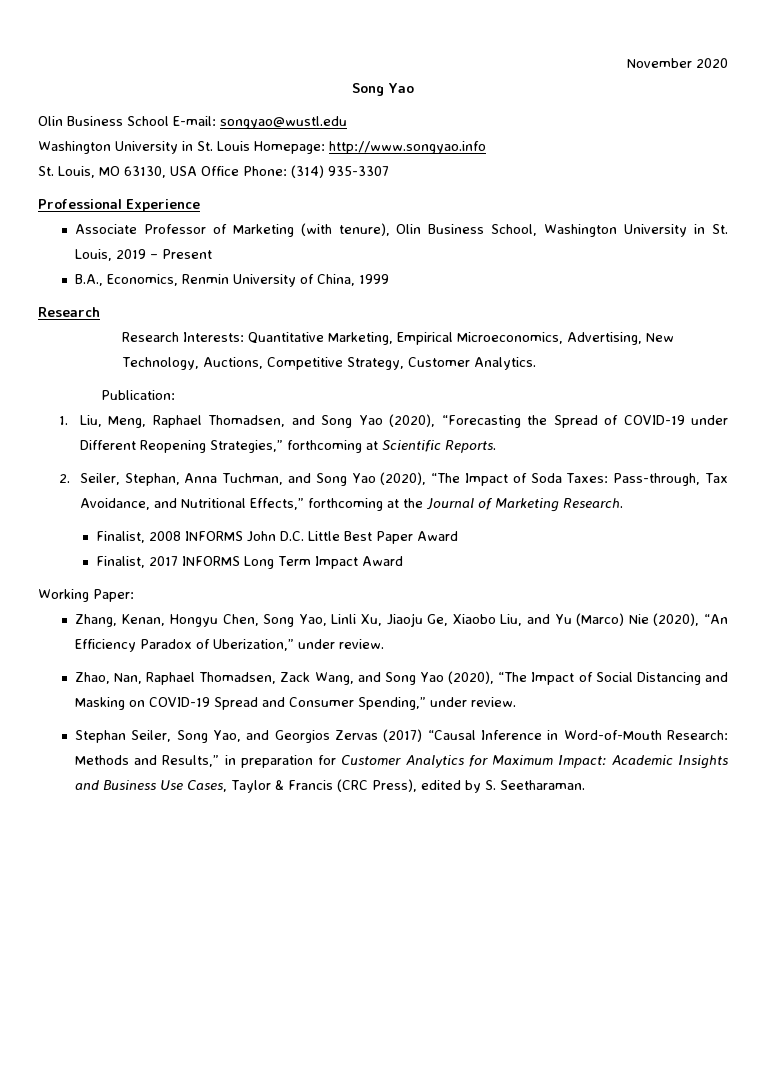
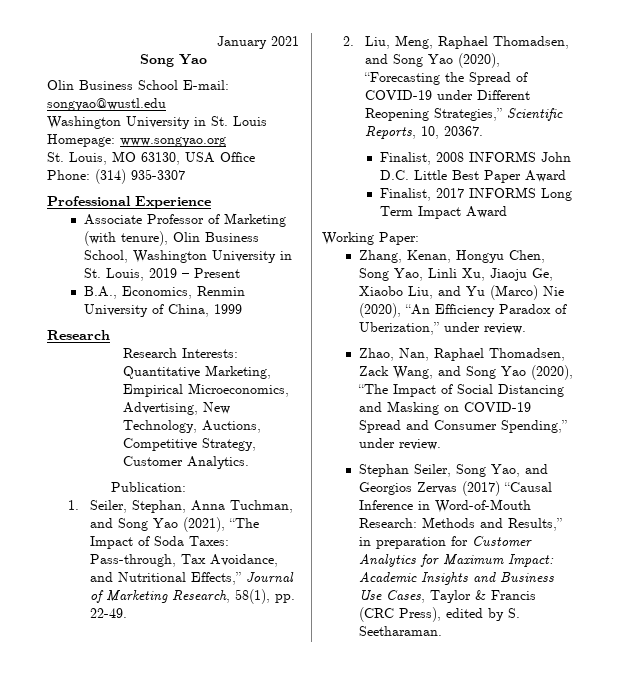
[627,58,728,68] November 2020 -> [217,36,299,49] January 2021
[329,141,486,154] http://www.songyao.info -> [120,137,226,147] www.songyao.org
(68, 420) none -> [89,500,293,513] [89,517,259,532] [89,536,229,549] [89,554,278,567] [89,572,294,585] [89,589,295,604] [89,608,127,618] [343,36,355,46] Seiler, Stephan, Anna Tuchman, and Song Yao (2021), “The Impact of Soda Taxes: Pass-through, Tax Avoidance, and Nutritional Effects,” Journal of Marketing Research, 58(1), pp. 22-49. // 2.
[286,440,496,453] [58,472,729,486] [79,498,623,512] forthcoming at Scientific Reports. // 2. Seiler, Stephan, Anna Tuchman, and Song Yao (2020), “The Impact of Soda Taxes: Pass-through, Tax Avoidance, and Nutritional Effects,” forthcoming at the Journal of Marketing Research. -> [506,108,563,121] [364,126,483,139] Scientific Reports, 10, 20367.

